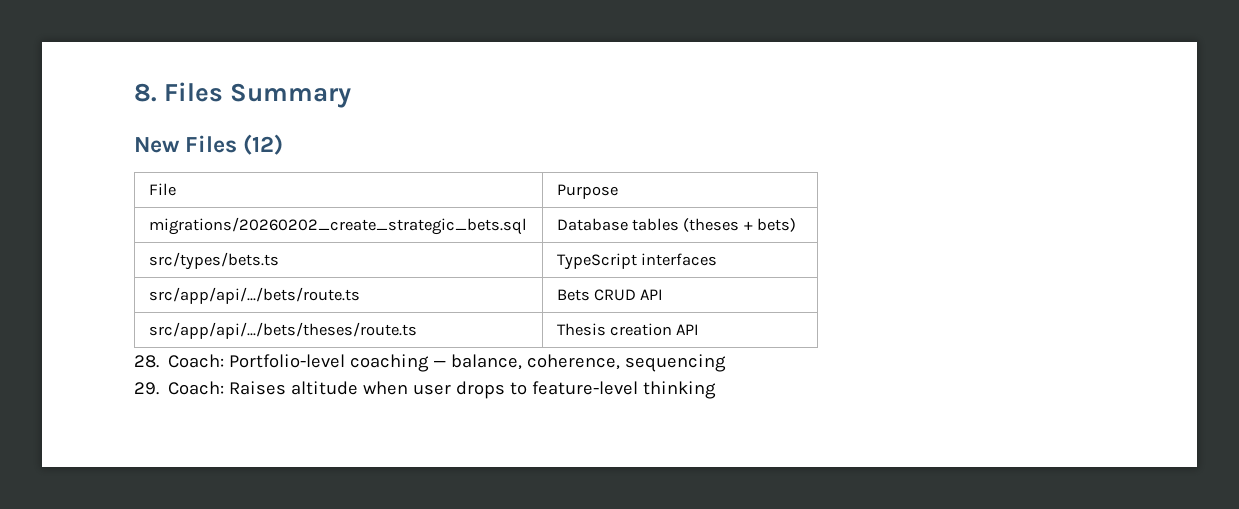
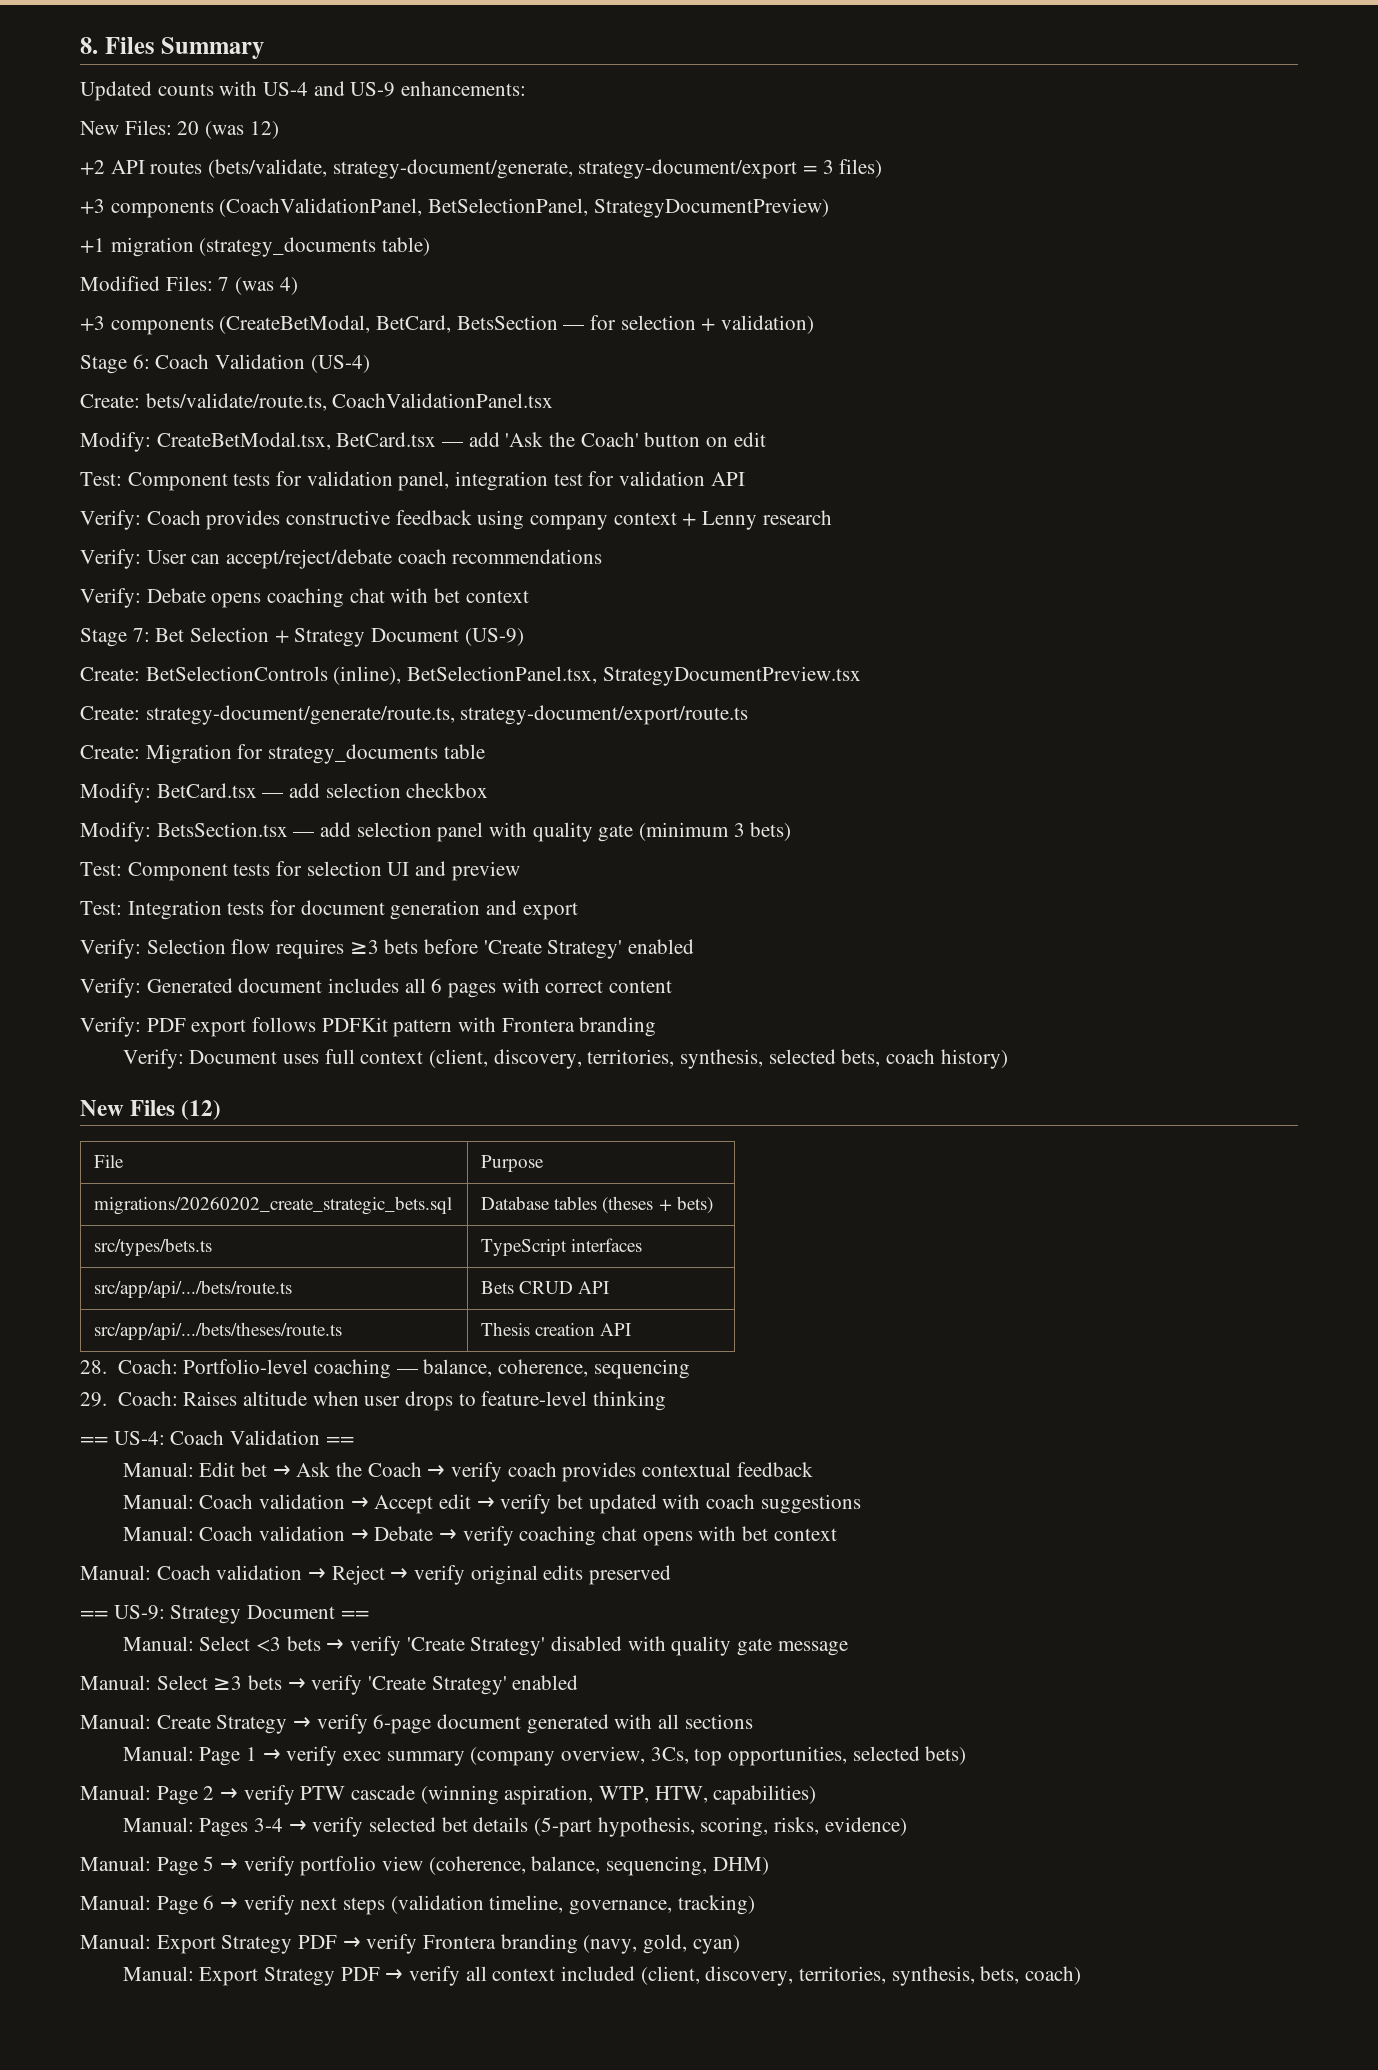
(352, 95) none -> [80,81,527,101] [80,120,279,139] [80,159,883,179] [80,198,829,218] [80,237,431,257] [80,276,298,295] [80,315,815,335] [80,354,370,374] [80,393,554,411] [80,432,766,452] [80,471,745,491] [80,510,832,530] [80,549,603,569] [80,588,529,608] [80,627,524,647] [80,666,861,686] [80,705,749,725] [80,744,485,764] [80,783,489,803] [80,822,792,842] [80,861,520,881] [80,900,578,920] [80,939,695,959] [80,978,673,998] [80,1017,657,1037] [122,1049,1008,1069] // Updated counts with US-4 and US-9 enhancements: // New Files: 20 (was 12) // +2 API routes (bets/validate, strategy-document/generate, strategy-document/export = 3 files) // +3 components (CoachValidationPanel, BetSelectionPanel, StrategyDocumentPreview) // +1 migration (strategy_documents table) // Modified Files: 7 (was 4) // +3 components (CreateBetModal, BetCard, BetsSection — for selection + validation) // Stage 6: Coach Validation (US-4) // Create: bets/validate/route.ts, CoachValidationPanel.tsx // Modify: CreateBetModal.tsx, BetCard.tsx — add 'Ask the Coach' button on edit // Test: Component tests for validation panel, integration test for validation API // Verify: Coach provides constructive feedback using company context + Lenny research // Verify: User can accept/reject/debate coach recommendations // Verify: Debate opens coaching chat with bet context // Stage 7: Bet Selection + Strategy Document (US-9) // Create: BetSelectionControls (inline), BetSelectionPanel.tsx, StrategyDocumentPreview.tsx // Create: strategy-document/generate/route.ts, strategy-document/export/route.ts // Create: Migration for strategy_documents table // Modify: BetCard.tsx — add selection checkbox // Modify: BetsSection.tsx — add selection panel with quality gate (minimum 3 bets) // Test: Component tests for selection UI and preview // Test: Integration tests for document generation and export // Verify: Selection flow requires ≥3 bets before 'Create Strategy' enabled // Verify: Generated document includes all 6 pages with correct content // Verify: PDF export follows PDFKit pattern with Frontera branding // Verify: Document uses full context (client, discovery, territories, synthesis, selected bets, coach history)
(717, 390) none -> [80,1430,354,1445] [122,1462,813,1482] [122,1494,861,1514] [122,1526,837,1546] [80,1565,672,1585] [80,1605,369,1624] [122,1636,848,1656] [80,1675,579,1695] [80,1714,753,1734] [122,1746,967,1766] [80,1785,817,1805] [122,1817,907,1837] [80,1856,769,1876] [80,1895,755,1915] [80,1934,740,1954] [122,1966,1081,1986] // == US-4: Coach Validation == // Manual: Edit bet → Ask the Coach → verify coach provides contextual feedback // Manual: Coach validation → Accept edit → verify bet updated with coach suggestions // Manual: Coach validation → Debate → verify coaching chat opens with bet context // Manual: Coach validation → Reject → verify original edits preserved // == US-9: Strategy Document == // Manual: Select <3 bets → verify 'Create Strategy' disabled with quality gate message // Manual: Select ≥3 bets → verify 'Create Strategy' enabled // Manual: Create Strategy → verify 6-page document generated with all sections // Manual: Page 1 → verify exec summary (company overview, 3Cs, top opportunities, selected bets) // Manual: Page 2 → verify PTW cascade (winning aspiration, WTP, HTW, capabilities) // Manual: Pages 3-4 → verify selected bet details (5-part hypothesis, scoring, risks, evidence) // Manual: Page 5 → verify portfolio view (coherence, balance, sequencing, DHM) // Manual: Page 6 → verify next steps (validation timeline, governance, tracking) // Manual: Export Strategy PDF → verify Frontera branding (navy, gold, cyan) // Manual: Export Strategy PDF → verify all context included (client, discovery, territories, synthesis, bets, coach)

